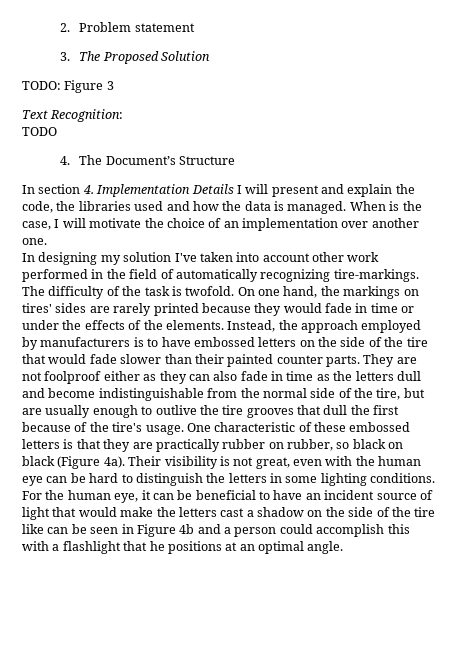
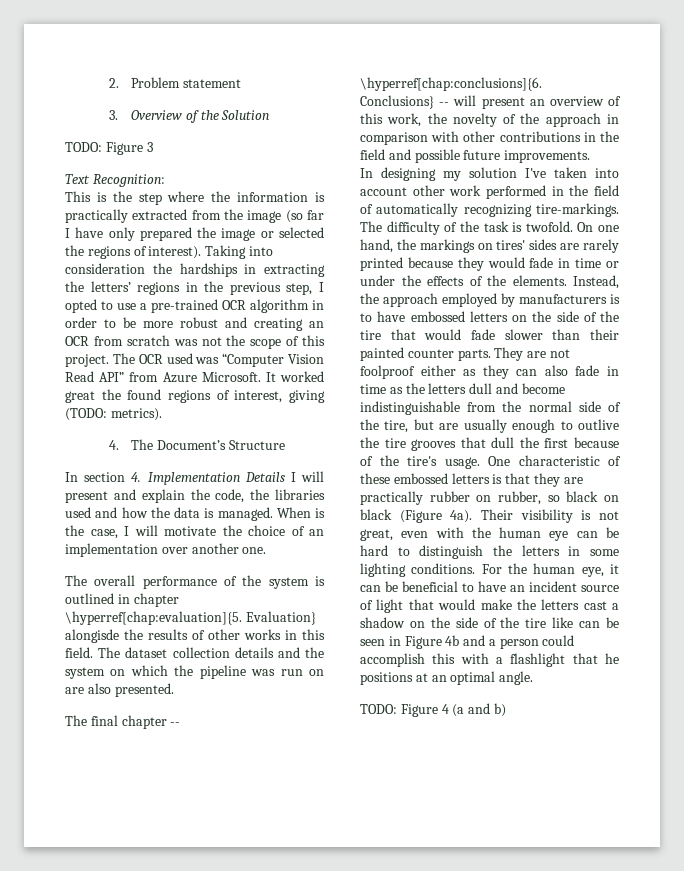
[79,51,159,64] The Proposed -> [131,110,219,123] Overview of the
[22,127,57,136] TODO -> [65,191,325,205] [65,209,324,223] [65,227,324,241] [65,245,273,259] [65,263,325,277] [65,281,325,295] [65,299,324,313] [65,317,324,331] [65,335,325,349] [65,353,324,367] [65,371,324,383] [65,389,325,403] [65,408,162,421] This is the step where the information is practically extracted from the image (so far I have only prepared the image or selected the regions of interest). Taking into consideration the hardships in extracting the letters’ regions in the previous step, I opted to use a pre-trained OCR algorithm in order to be more robust and creating an OCR from scratch was not the scope of this project. The OCR used was “Computer Vision Read API” from Azure Microsoft. It worked great the found regions of interest, giving (TODO: metrics).
(47, 241) none -> [65,575,325,589] [65,593,179,607] [65,611,316,625] [65,629,325,643] [65,647,324,658] [65,665,324,679] [65,683,174,697] [65,715,181,729] [360,77,542,91] [360,95,621,109] [360,113,619,127] [360,131,619,145] [360,149,591,163] // The overall performance of the system is outlined in chapter \hyperref[chap:evaluation]{5. Evaluation} alongisde the results of other works in this field. The dataset collection details and the system on which the pipeline was run on are also presented. // The final chapter -- \hyperref[chap:conclusions]{6. Conclusions} -- will present an overview of this work, the novelty of the approach in comparison with other contributions in the field and possible future improvements.
(344, 547) none -> [360,703,506,717] // TODO: Figure 4 (a and b)

